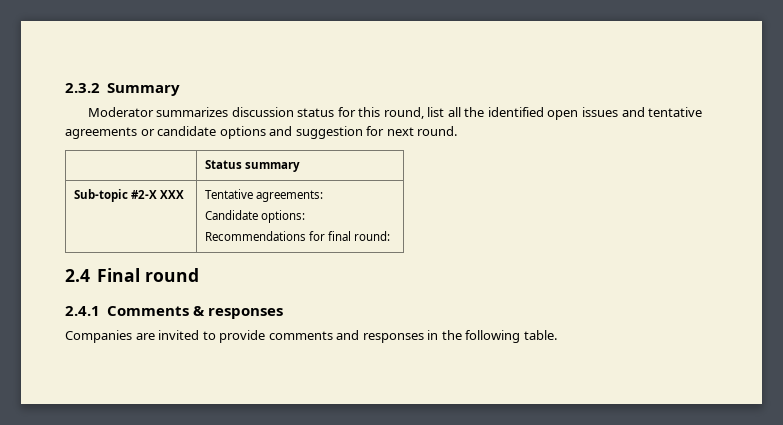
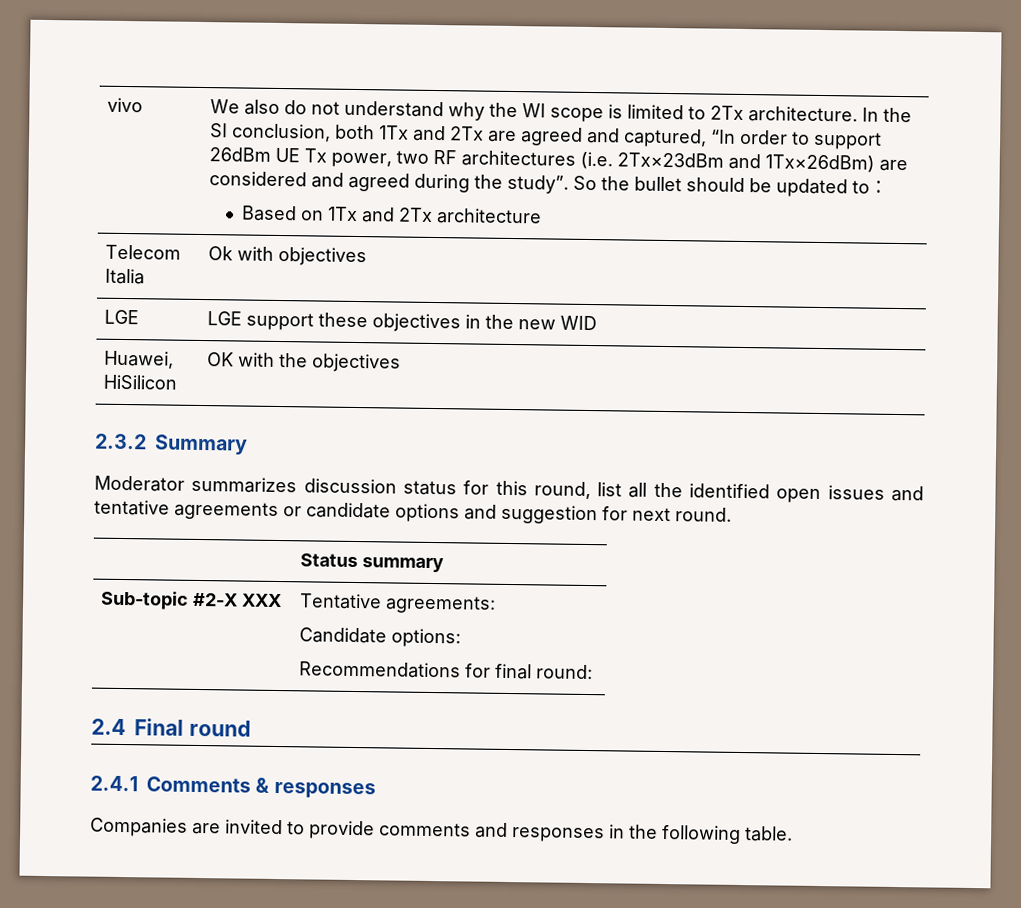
(65, 88) none -> [106,97,143,113] [209,99,912,123] [209,123,882,150] [208,147,908,173] [208,171,888,198] [241,205,543,225] [104,244,181,260] [104,268,145,285] [207,246,367,267] [103,309,139,325] [206,311,597,333] [103,350,174,369] [102,374,177,390] [206,352,401,373] vivo | We also do not understand why the WI scope is limited to 2Tx architecture. In the SI conclusion, both 1Tx and 2Tx are agreed and captured, “In order to support 26dBm UE Tx power, two RF architectures (i.e. 2Tx×23dBm and 1Tx×26dBm) are considered and agreed during the study”. So the bullet should be updated to： // Based on 1Tx and 2Tx architecture // Telecom Italia | Ok with objectives // LGE | LGE support these objectives in the new WID // Huawei, HiSilicon | OK with the objectives //

